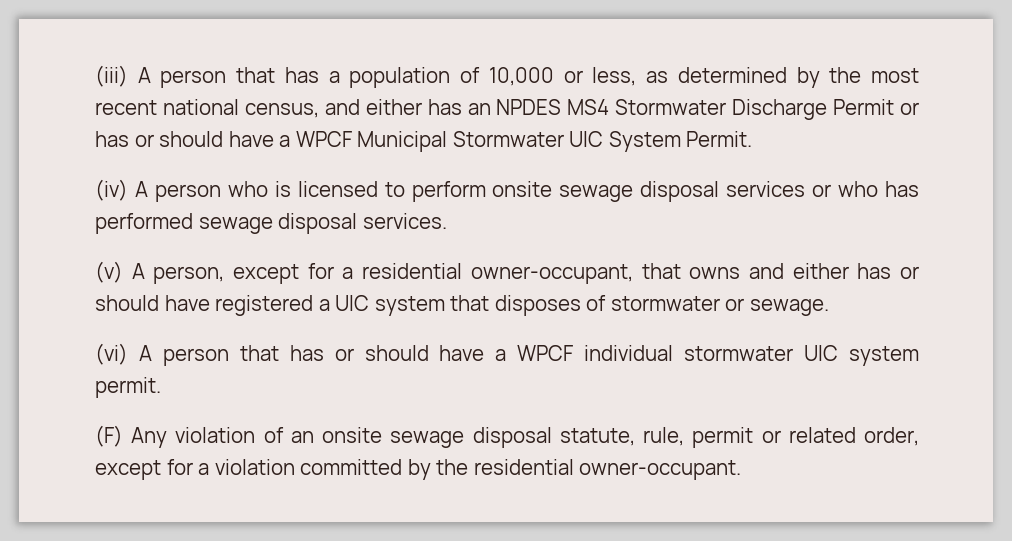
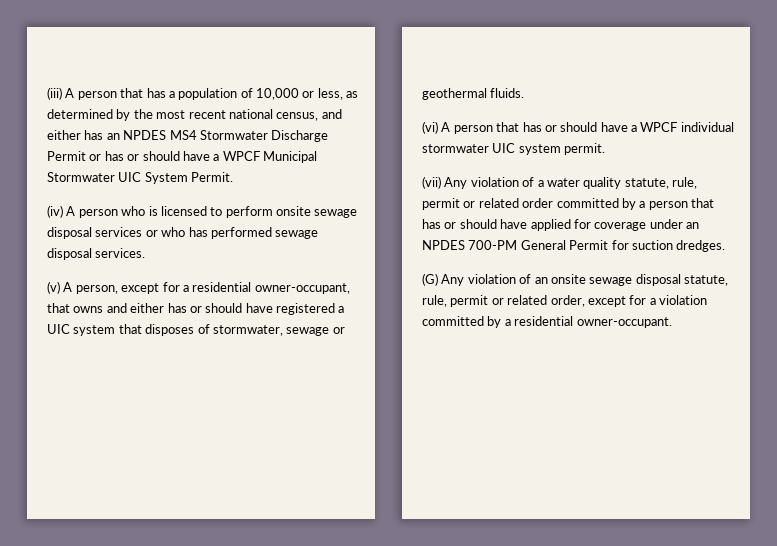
[610,296,829,316] stormwater or sewage. -> [212,325,345,336] [422,88,525,100] stormwater, sewage or geothermal fluids.
[95,425,123,447] (F) -> [422,176,697,189] [422,198,714,210] [422,219,699,231] [422,240,726,252] [422,273,438,286] (vii) Any violation of a water quality statute, rule, permit or related order committed by a person that has or should have applied for coverage under an NPDES 700-PM General Permit for suction dredges. // (G)
[436,459,469,475] the -> [504,319,511,326] a

